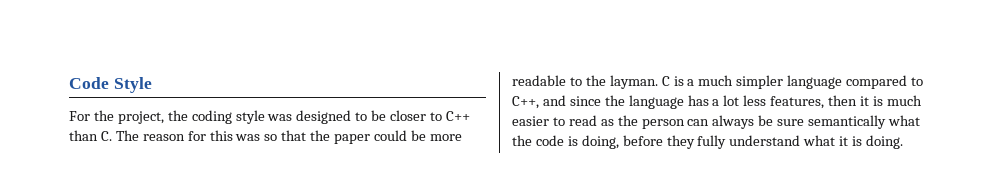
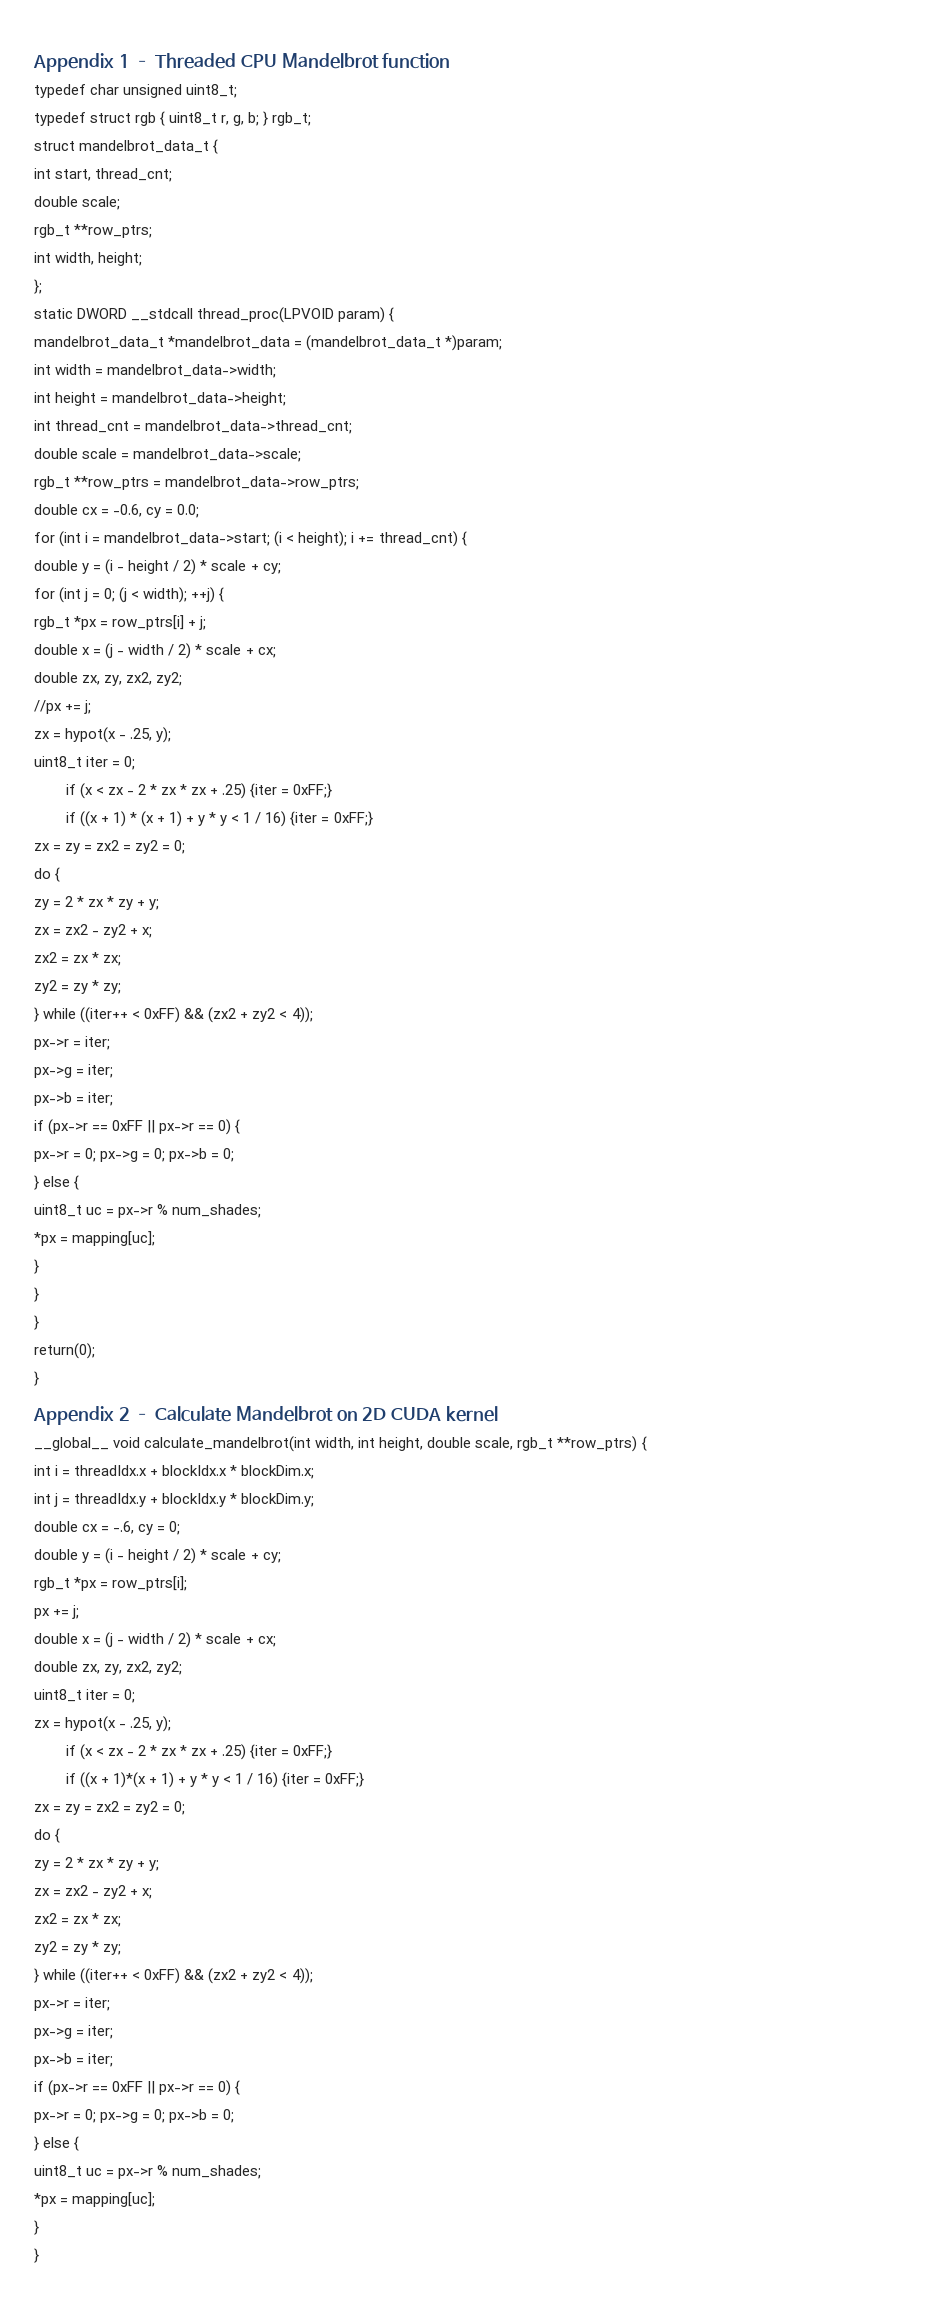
[69,77,152,93] [69,110,470,124] [69,130,462,144] [512,75,924,89] [512,95,922,109] [512,115,921,129] [512,135,904,149] Code Style // For the project, the coding style was designed to be closer to C++ than C. The reason for this was so that the paper could be more readable to the layman. C is a much simpler language compared to C++, and since the language has a lot less features, then it is much easier to read as the person can always be sure semantically what the code is doing, before they fully understand what it is doing. -> [33,53,451,72] [34,84,238,98] [34,111,312,126] [34,139,219,154] [34,168,173,182] [34,196,121,210] [34,224,153,238] [34,252,143,266] [34,279,42,294] [34,307,395,323] [34,335,503,351] [34,364,277,378] [34,392,287,406] [34,420,353,434] [34,448,302,462] [34,476,360,490] [34,504,200,518] [34,531,467,547] [34,559,281,575] [34,587,225,603] [34,615,207,630] [34,643,276,659] [34,672,183,686] [34,700,92,714] [34,727,172,743] [34,756,136,770] [65,783,333,799] [65,811,373,827] [34,840,186,854] [34,867,61,882] [34,896,160,910] [34,924,153,938] [34,952,122,966] [34,980,122,994] [34,1007,313,1023] [34,1036,111,1050] [34,1064,114,1078] [34,1092,114,1106] [34,1119,241,1135] [34,1148,235,1162] [34,1175,80,1190] [34,1204,262,1218] [34,1231,156,1246] [34,1259,39,1274] [34,1287,39,1302] [34,1315,39,1330] [34,1343,95,1359] [34,1371,39,1386] [33,1406,498,1425] [34,1436,647,1452] [34,1465,315,1479] [34,1493,315,1507] [34,1521,181,1535] [34,1548,281,1564] [34,1576,188,1591] [34,1605,80,1619] [34,1632,276,1648] [34,1661,183,1675] [34,1689,136,1703] [34,1716,172,1732] [65,1744,333,1760] [65,1772,365,1788] [34,1801,186,1815] [34,1828,61,1843] [34,1857,160,1871] [34,1885,153,1899] [34,1913,122,1927] [34,1941,122,1955] [34,1968,313,1984] [34,1997,111,2011] [34,2025,114,2039] [34,2053,114,2067] [34,2080,241,2096] [34,2109,235,2123] [34,2136,80,2151] [34,2165,262,2179] [34,2192,156,2207] [34,2220,39,2235] [34,2248,39,2263] Appendix 1 – Threaded CPU Mandelbrot function // typedef char unsigned uint8_t; // typedef struct rgb { uint8_t r, g, b; } rgb_t; // struct mandelbrot_data_t { // int start, thread_cnt; // double scale; // rgb_t **row_ptrs; // int width, height; // }; // static DWORD __stdcall thread_proc(LPVOID param) { // mandelbrot_data_t *mandelbrot_data = (mandelbrot_data_t *)param; // int width = mandelbrot_data->width; // int height = mandelbrot_data->height; // int thread_cnt = mandelbrot_data->thread_cnt; // double scale = mandelbrot_data->scale; // rgb_t **row_ptrs = mandelbrot_data->row_ptrs; // double cx = -0.6, cy = 0.0; // for (int i = mandelbrot_data->start; (i < height); i += thread_cnt) { // double y = (i - height / 2) * scale + cy; // for (int j = 0; (j < width); ++j) { // rgb_t *px = row_ptrs[i] + j; // double x = (j - width / 2) * scale + cx; // double zx, zy, zx2, zy2; // //px += j; // zx = hypot(x - .25, y); // uint8_t iter = 0; // if (x < zx - 2 * zx * zx + .25) {iter = 0xFF;} // if ((x + 1) * (x + 1) + y * y < 1 / 16) {iter = 0xFF;} // zx = zy = zx2 = zy2 = 0; // do { // zy = 2 * zx * zy + y; // zx = zx2 - zy2 + x; // zx2 = zx * zx; // zy2 = zy * zy; // } while ((iter++ < 0xFF) && (zx2 + zy2 < 4)); // px->r = iter; // px->g = iter; // px->b = iter; // if (px->r == 0xFF || px->r == 0) { // px->r = 0; px->g = 0; px->b = 0; // } else { // uint8_t uc = px->r % num_shades; // *px = mapping[uc]; // } // } // } // return(0); // } // Appendix 2 – Calculate Mandelbrot on 2D CUDA kernel // __global__ void calculate_mandelbrot(int width, int height, double scale, rgb_t **row_ptrs) { // int i = threadIdx.x + blockIdx.x * blockDim.x; // int j = threadIdx.y + blockIdx.y * blockDim.y; // double cx = -.6, cy = 0; // double y = (i - height / 2) * scale + cy; // rgb_t *px = row_ptrs[i]; // px += j; // double x = (j - width / 2) * scale + cx; // double zx, zy, zx2, zy2; // uint8_t iter = 0; // zx = hypot(x - .25, y); // if (x < zx - 2 * zx * zx + .25) {iter = 0xFF;} // if ((x + 1)*(x + 1) + y * y < 1 / 16) {iter = 0xFF;} // zx = zy = zx2 = zy2 = 0; // do { // zy = 2 * zx * zy + y; // zx = zx2 - zy2 + x; // zx2 = zx * zx; // zy2 = zy * zy; // } while ((iter++ < 0xFF) && (zx2 + zy2 < 4)); // px->r = iter; // px->g = iter; // px->b = iter; // if (px->r == 0xFF || px->r == 0) { // px->r = 0; px->g = 0; px->b = 0; // } else { // uint8_t uc = px->r % num_shades; // *px = mapping[uc]; // } // }

